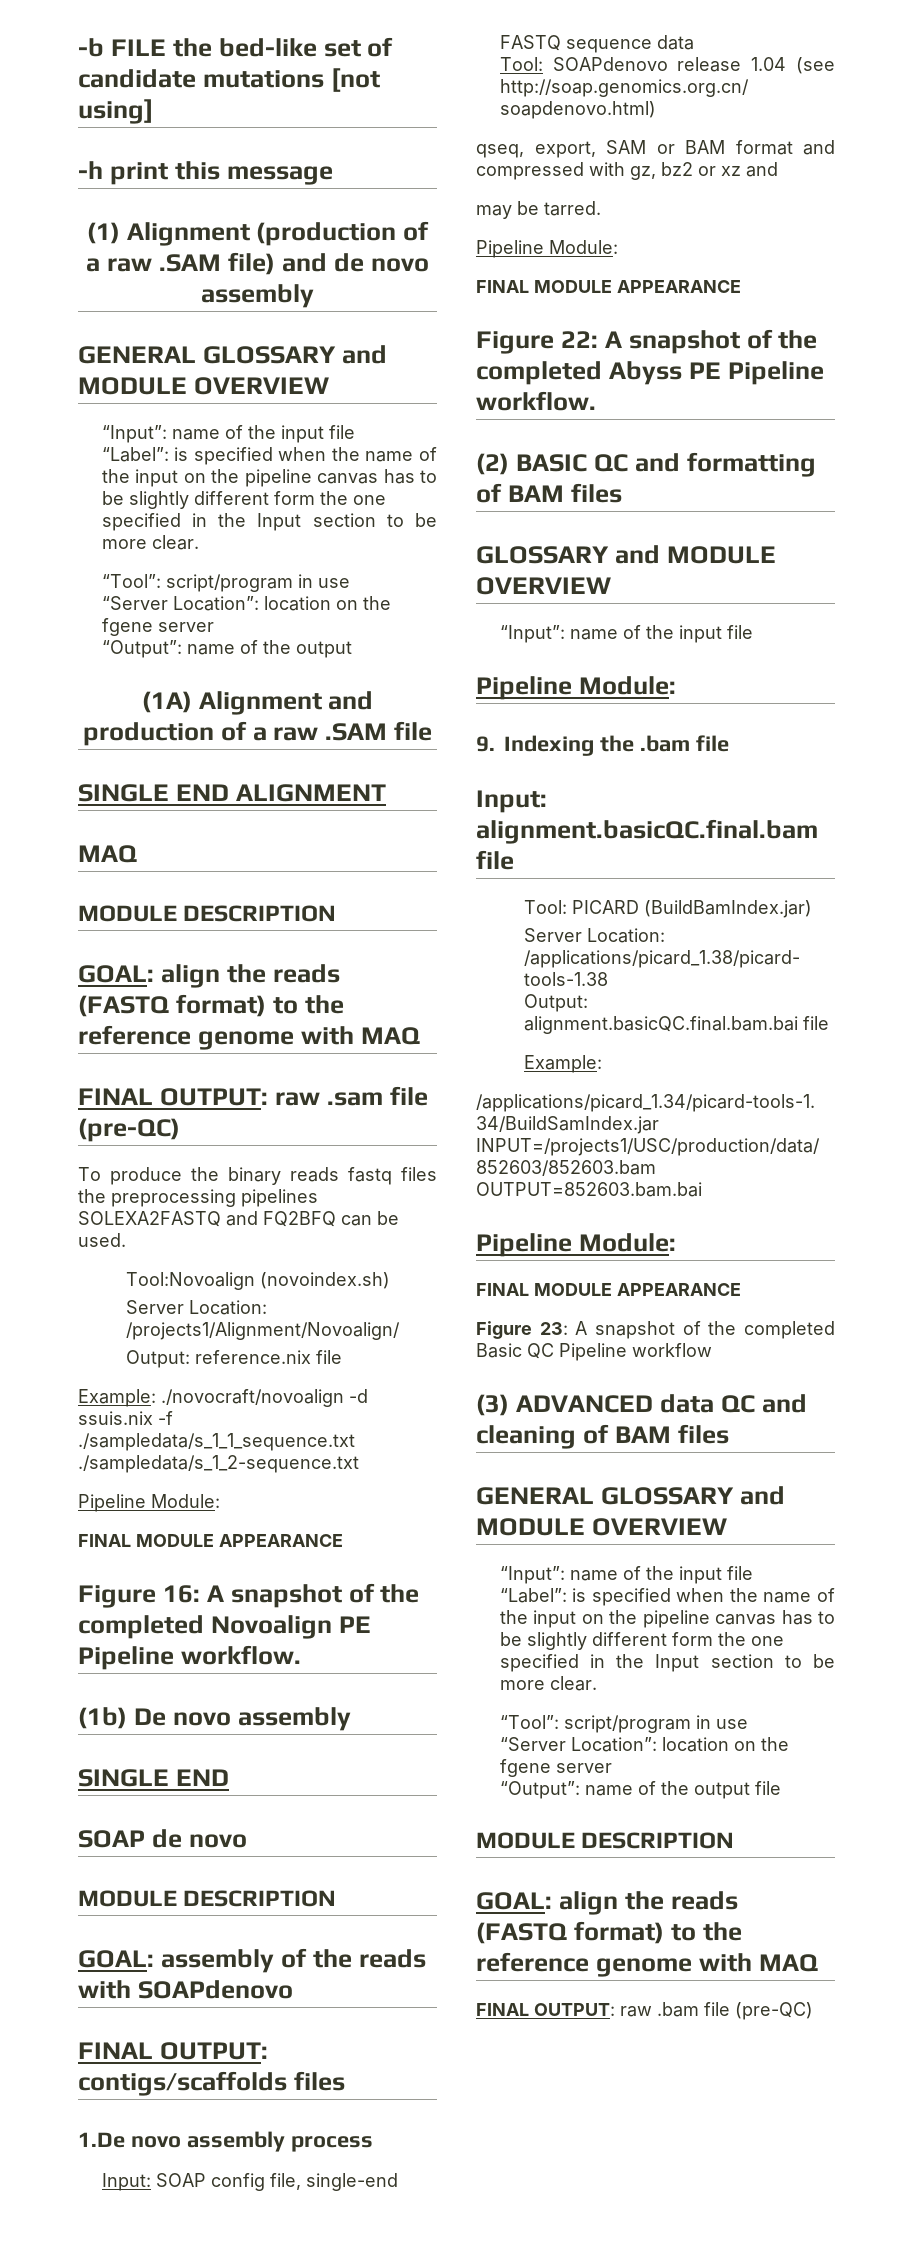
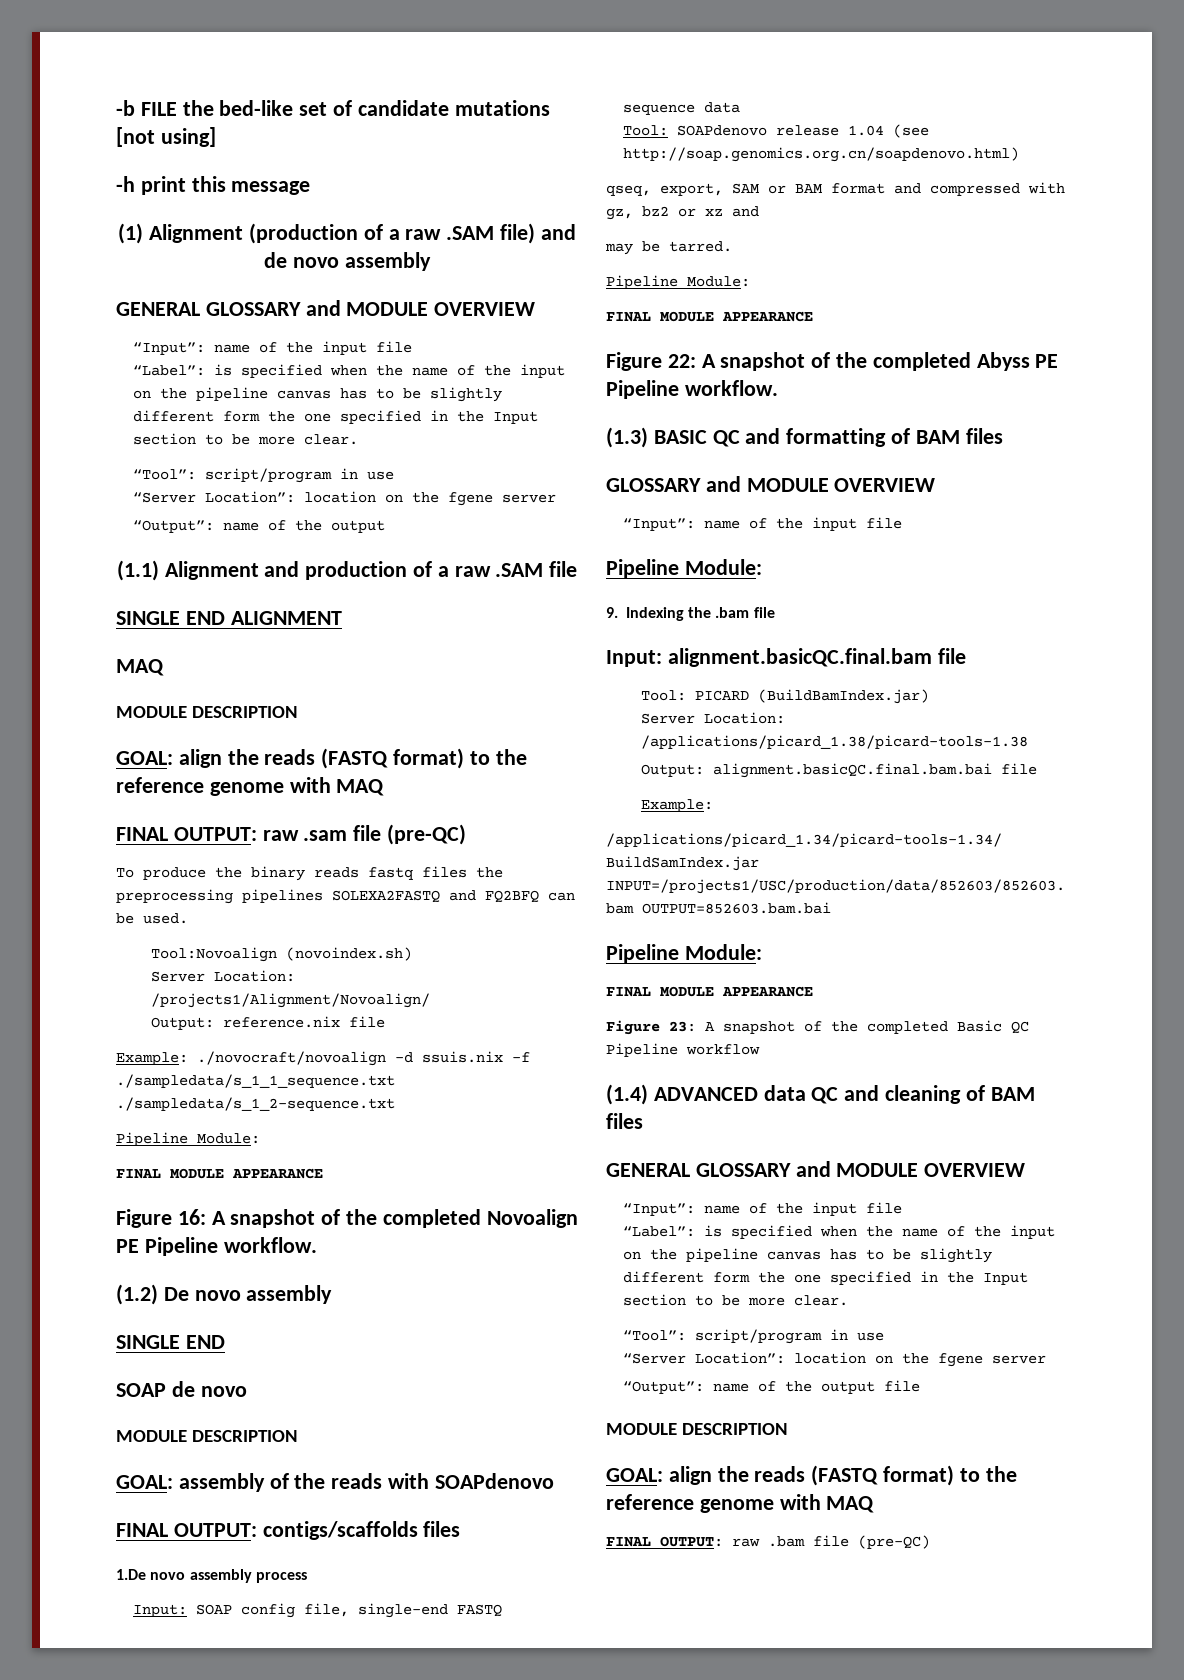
[141,691,192,713] (1A) -> [116,560,159,581] (1.1)
[78,1707,127,1729] (1b) -> [116,1284,158,1305] (1.2)
[476,453,509,475] (2) -> [606,427,648,448] (1.3)
[476,1394,509,1416] (3) -> [606,1084,648,1105] (1.4)

